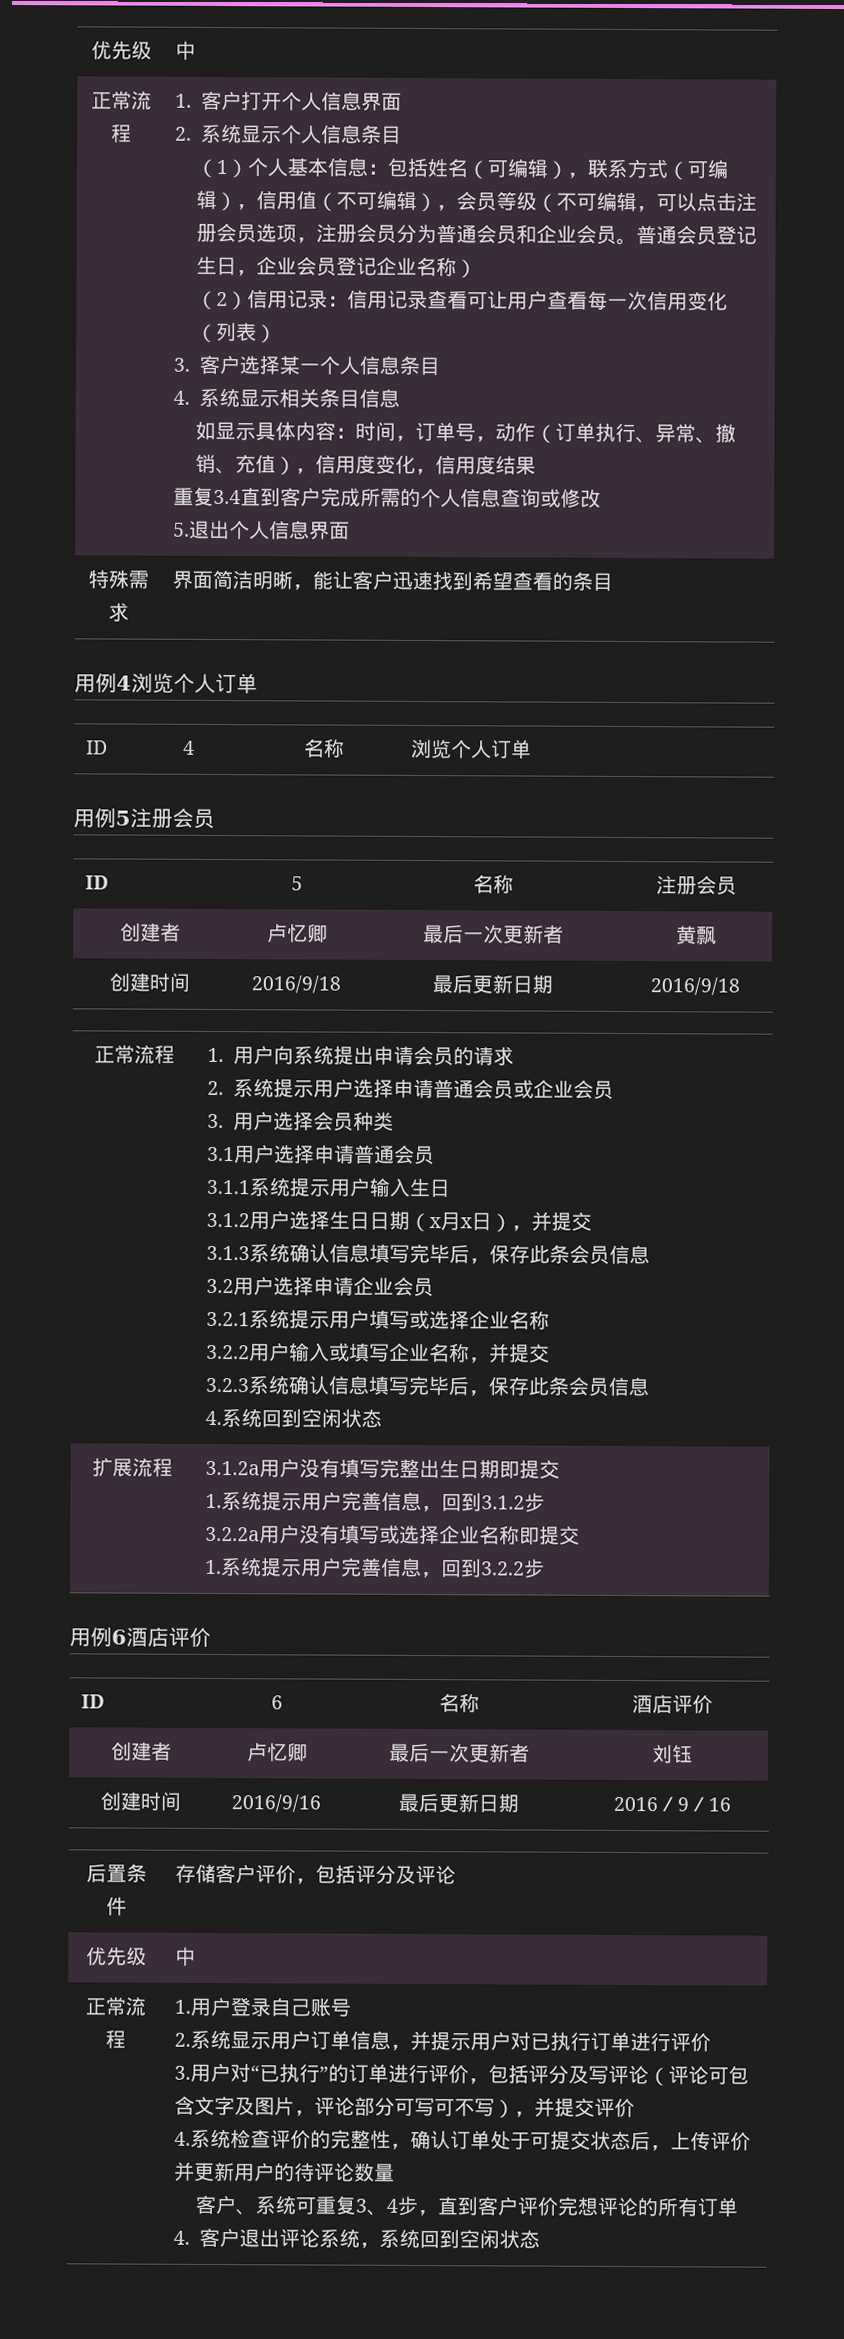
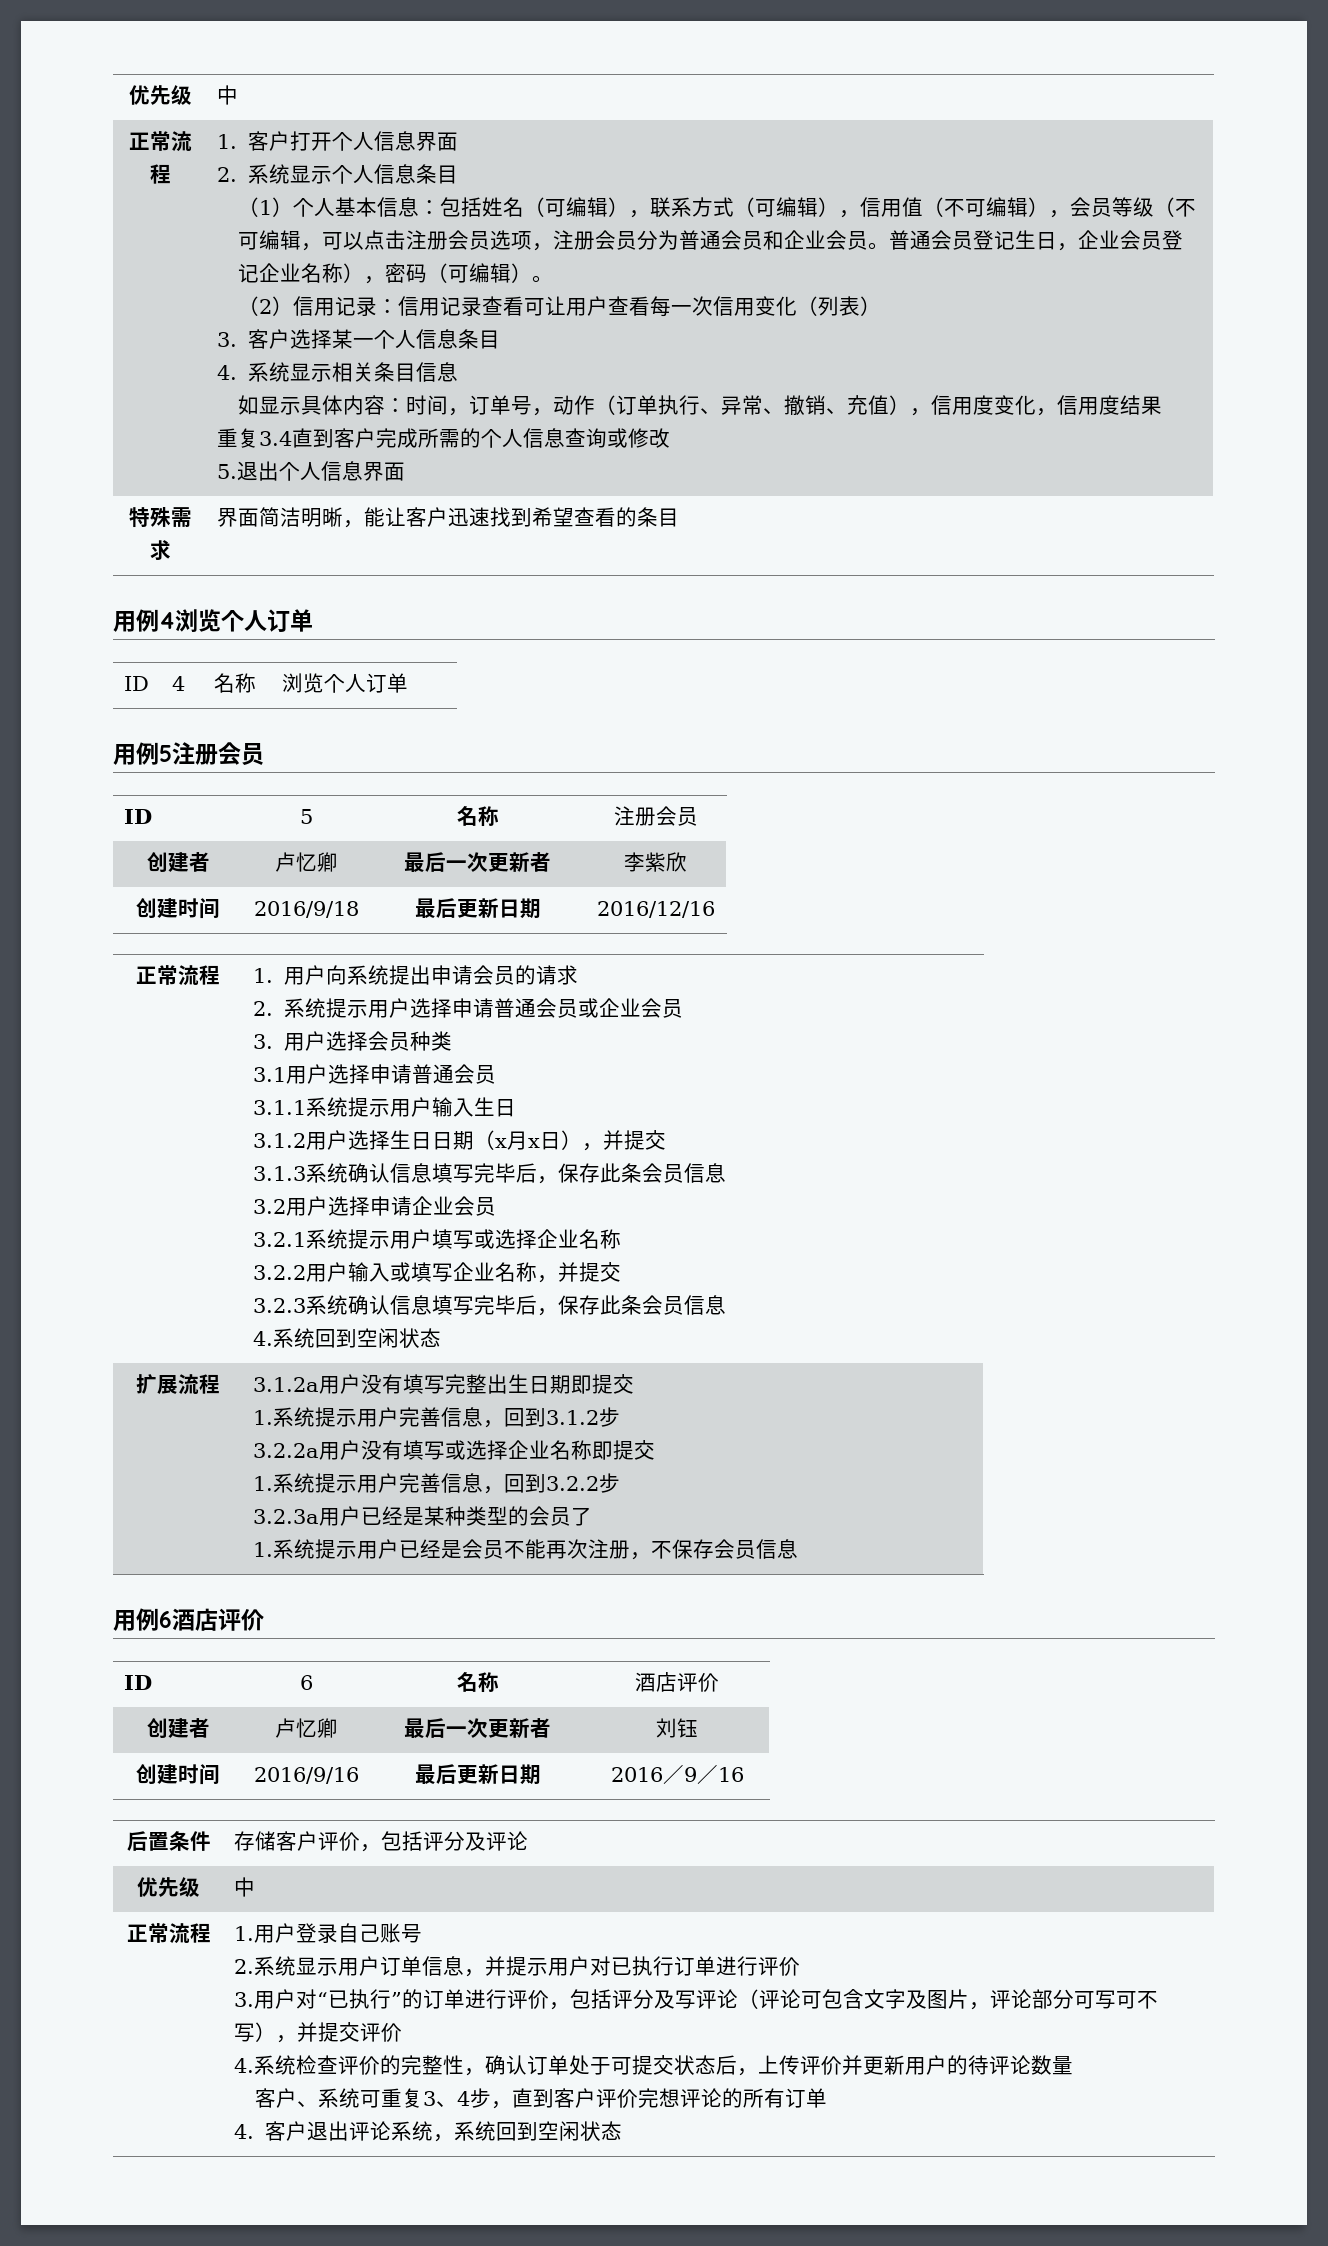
(477, 269) none -> [363,263,553,284] ，密码（可编辑）。
[675,925,717,945] 黄飘 -> [624,852,687,872] 李紫欣
[650,977,740,996] 2016/9/18 -> [596,901,715,918] 2016/12/16
(546, 1568) none -> [253,1506,593,1526] [253,1539,799,1560] // 3.2.3a用户已经是某种类型的会员了 // 1.系统提示用户已经是会员不能再次注册，不保存会员信息

